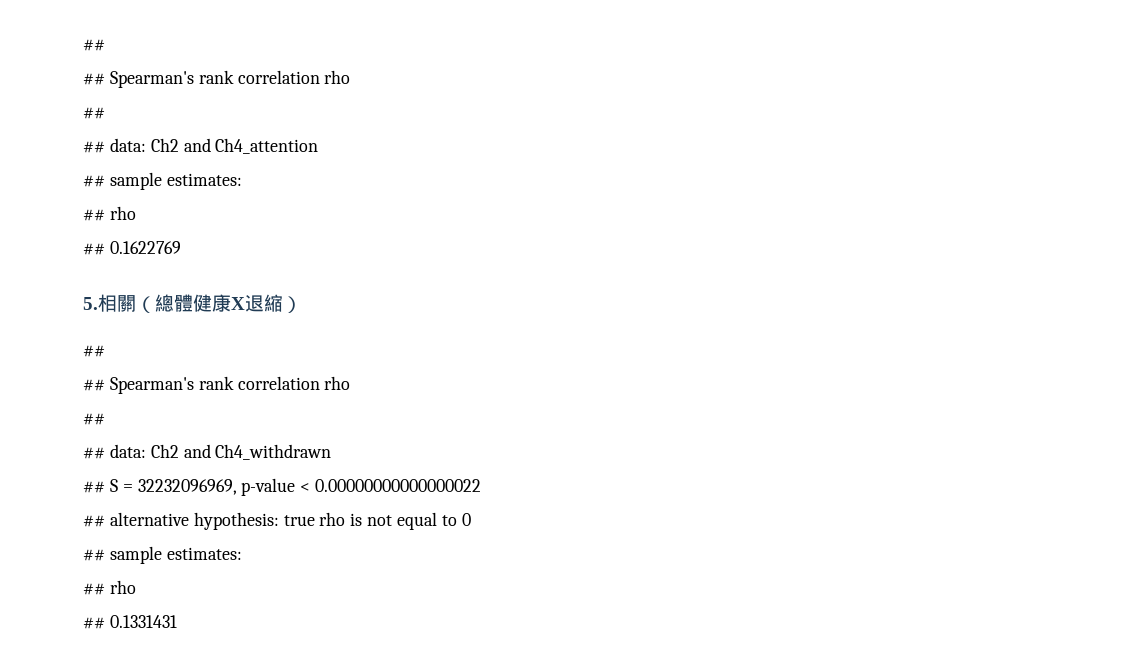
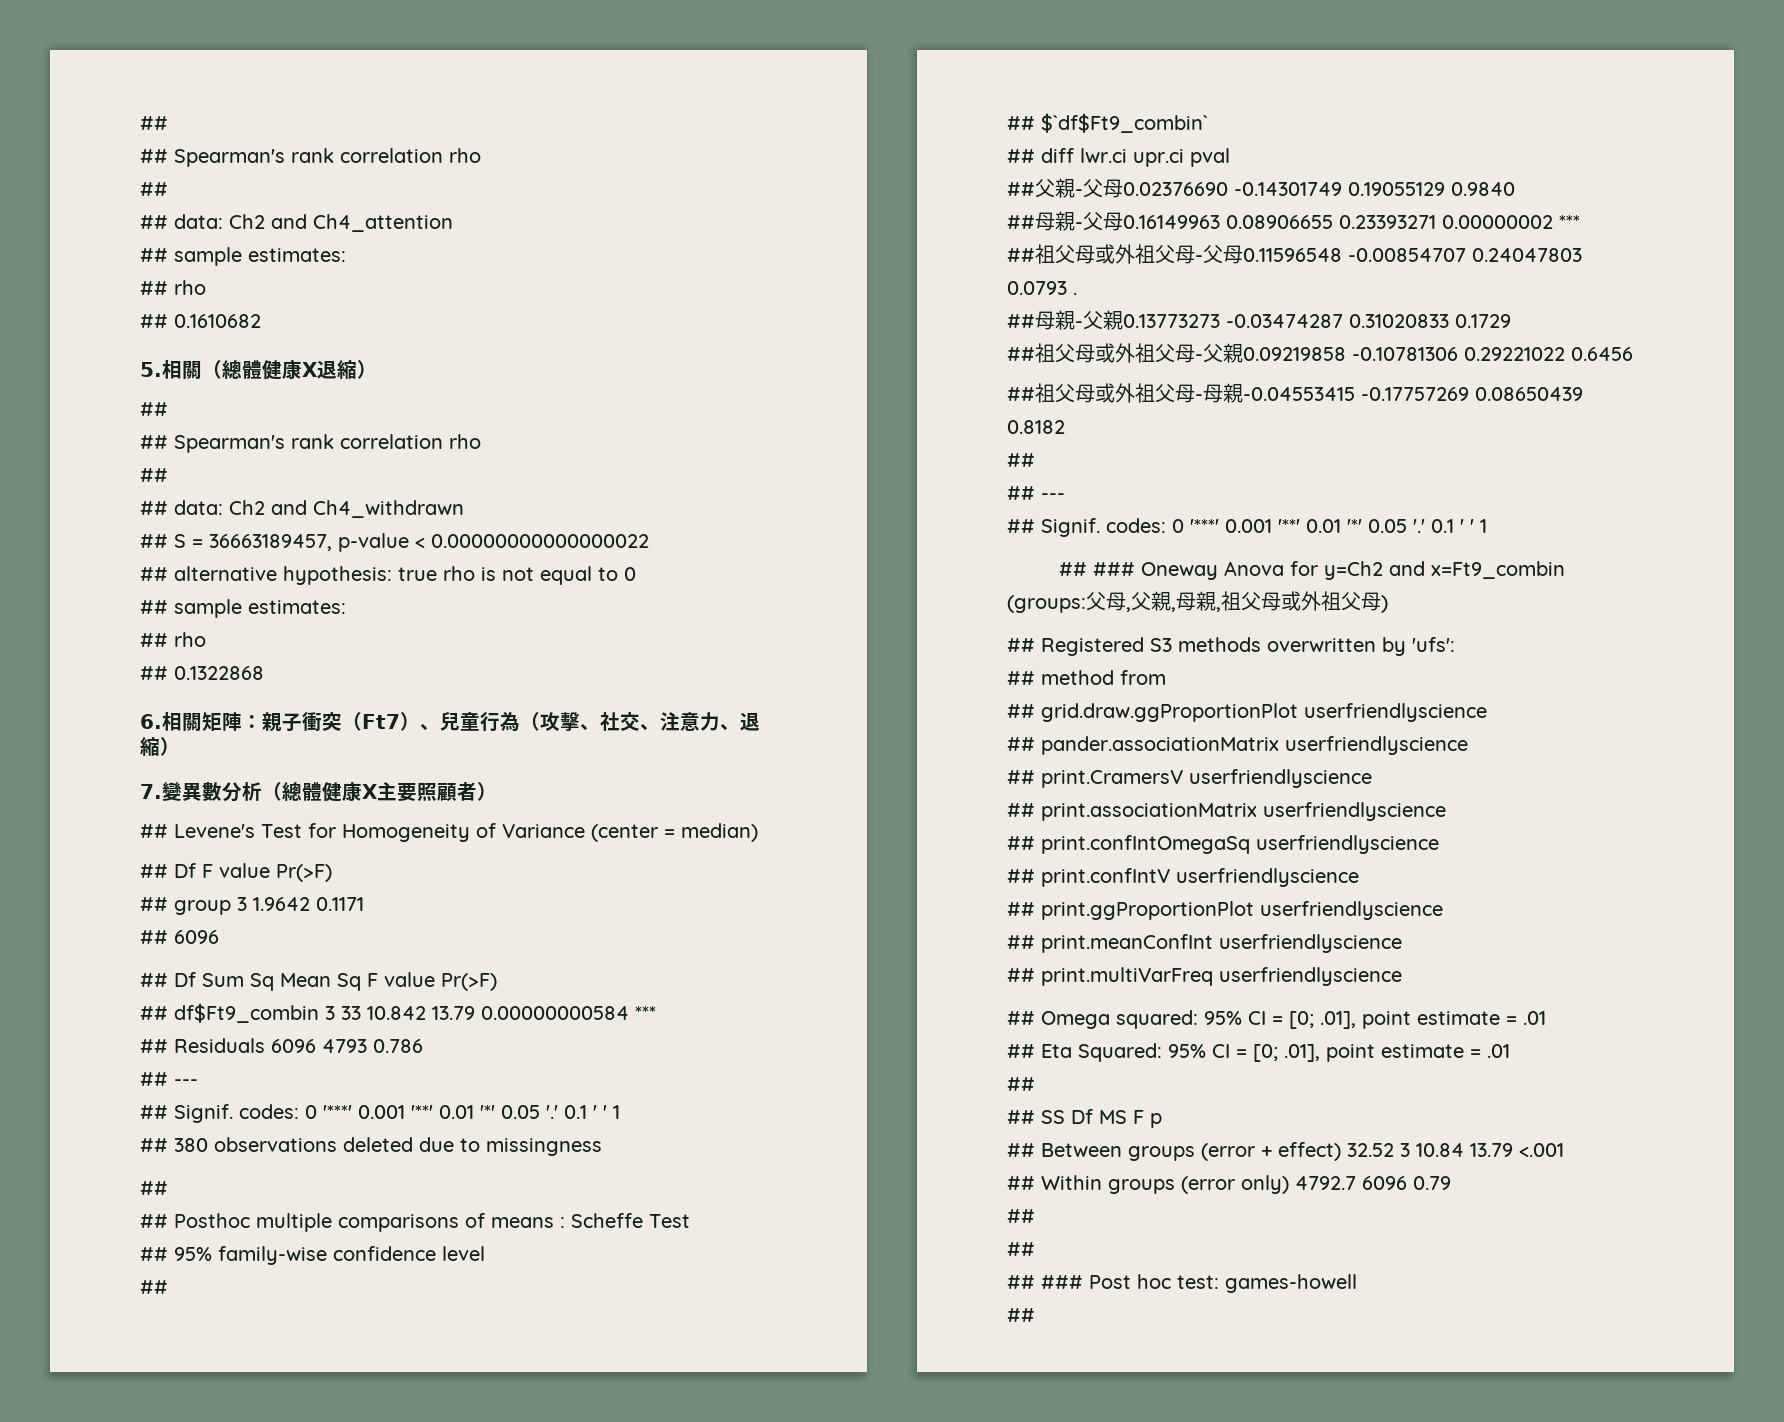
[109,241,181,254] 0.1622769 -> [174,314,261,328] 0.1610682
[137,479,237,495] 32232096969, -> [209,534,332,551] 36663189457,
[109,615,177,628] 0.1331431 -> [174,666,264,680] [140,712,760,732] [140,737,180,756] [140,782,497,802] [140,823,758,842] [140,863,332,882] [140,897,364,915] [140,930,219,944] [140,972,497,991] [140,1003,656,1023] [140,1038,423,1053] [140,1072,198,1086] [140,1104,620,1123] [140,1137,602,1156] [140,1181,168,1195] [140,1213,690,1232] [140,1246,485,1265] [140,1280,168,1294] [1007,113,1208,133] [1007,148,1230,167] [1007,178,1515,198] [1007,211,1580,231] [1007,244,1582,264] [1007,281,1077,295] [1007,310,1511,330] [1007,343,1633,363] [1007,383,1583,403] [1007,420,1065,434] [1007,453,1035,467] [1007,486,1065,500] [1007,518,1487,537] [1058,561,1565,580] [1007,591,1388,613] [1007,637,1455,656] [1007,670,1166,685] [1007,703,1487,722] [1007,736,1468,755] [1007,769,1372,788] [1007,802,1446,821] [1007,835,1439,854] [1007,868,1359,887] [1007,901,1443,920] [1007,934,1402,953] [1007,967,1402,986] [1007,1010,1546,1029] [1007,1043,1510,1062] [1007,1077,1035,1091] [1007,1109,1162,1128] [1007,1142,1564,1161] [1007,1175,1451,1194] [1007,1209,1035,1223] [1007,1242,1035,1256] [1007,1274,1357,1293] [1007,1308,1035,1322] 0.1322868 // 6.相關矩陣：親子衝突（Ft7）、兒童行為（攻擊、社交、注意力、退縮） // 7.變異數分析（總體健康X主要照顧者） // ## Levene's Test for Homogeneity of Variance (center = median) // ## Df F value Pr(>F) // ## group 3 1.9642 0.1171 // ## 6096 // ## Df Sum Sq Mean Sq F value Pr(>F) // ## df$Ft9_combin 3 33 10.842 13.79 0.00000000584 *** // ## Residuals 6096 4793 0.786 // ## --- // ## Signif. codes: 0 '***' 0.001 '**' 0.01 '*' 0.05 '.' 0.1 ' ' 1 // ## 380 observations deleted due to missingness // ## // ## Posthoc multiple comparisons of means : Scheffe Test // ## 95% family-wise confidence level // ## // ## $`df$Ft9_combin` // ## diff lwr.ci upr.ci pval // ##父親-父母0.02376690 -0.14301749 0.19055129 0.9840 // ##母親-父母0.16149963 0.08906655 0.23393271 0.00000002 *** // ##祖父母或外祖父母-父母0.11596548 -0.00854707 0.24047803 0.0793 . // ##母親-父親0.13773273 -0.03474287 0.31020833 0.1729 // ##祖父母或外祖父母-父親0.09219858 -0.10781306 0.29221022 0.6456 // ##祖父母或外祖父母-母親-0.04553415 -0.17757269 0.08650439 0.8182 // ## // ## --- // ## Signif. codes: 0 '***' 0.001 '**' 0.01 '*' 0.05 '.' 0.1 ' ' 1 // ## ### Oneway Anova for y=Ch2 and x=Ft9_combin (groups:父母,父親,母親,祖父母或外祖父母) // ## Registered S3 methods overwritten by 'ufs': // ## method from // ## grid.draw.ggProportionPlot userfriendlyscience // ## pander.associationMatrix userfriendlyscience // ## print.CramersV userfriendlyscience // ## print.associationMatrix userfriendlyscience // ## print.confIntOmegaSq userfriendlyscience // ## print.confIntV userfriendlyscience // ## print.ggProportionPlot userfriendlyscience // ## print.meanConfInt userfriendlyscience // ## print.multiVarFreq userfriendlyscience // ## Omega squared: 95% CI = [0; .01], point estimate = .01 // ## Eta Squared: 95% CI = [0; .01], point estimate = .01 // ## // ## SS Df MS F p // ## Between groups (error + effect) 32.52 3 10.84 13.79 <.001 // ## Within groups (error only) 4792.7 6096 0.79 // ## // ## // ## ### Post hoc test: games-howell // ##

